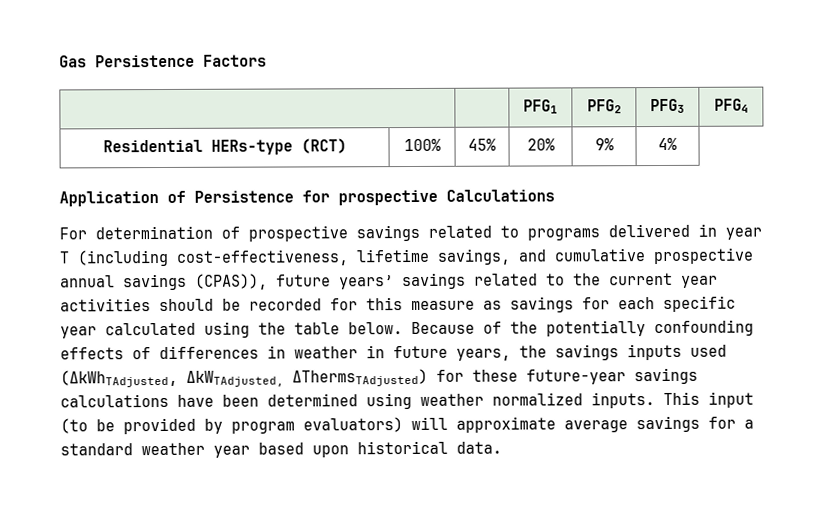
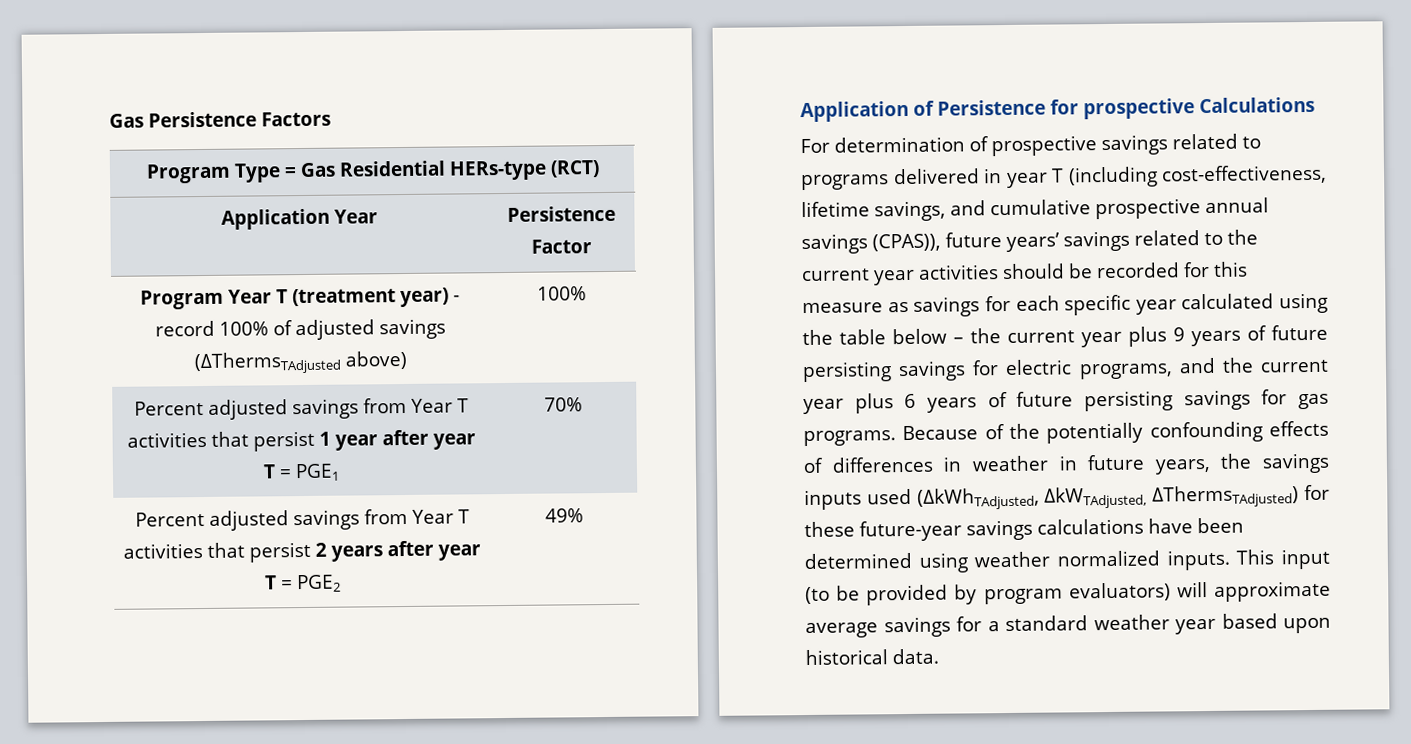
[523,99,558,114] [586,99,622,114] [650,98,685,114] [713,98,749,113] | | PFG1 | PFG2 | PFG3 | PFG4 // -> [145,162,336,184] Program Type = Gas
[403,138,441,152] [468,138,496,151] [526,138,555,151] [594,138,614,151] [658,137,677,151] | 100% | 45% | 20% | 9% | 4% -> [220,208,378,230] [506,205,616,222] [530,239,592,254] [140,287,460,310] [154,318,446,341] [193,350,407,375] [537,286,587,301] [133,397,469,420] [126,429,476,452] [263,463,340,482] [543,397,583,412] [134,508,470,531] [123,540,481,563] [265,574,341,593] [544,508,584,523] // Application Year | Persistence Factor // Program Year T (treatment year) - record 100% of adjusted savings (ΔThermsTAdjusted above) | 100% // Percent adjusted savings from Year T activities that persist 1 year after year T = PGE1 | 70% // Percent adjusted savings from Year T activities that persist 2 years after year T = PGE2 | 49%
[348,322,403,335] below. -> [892,324,1328,348] [802,357,1329,383] [803,389,1329,415] [803,430,896,447] below – the current year plus 9 years of future persisting savings for electric programs, and the current year plus 6 years of future persisting savings for gas programs.

